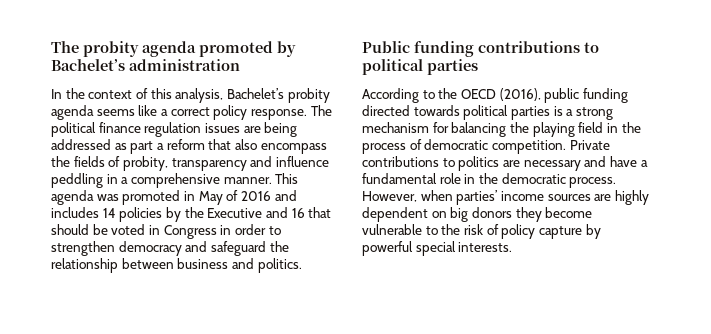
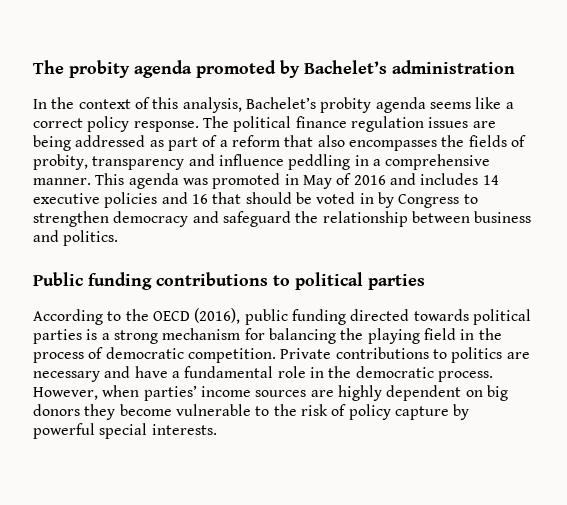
(154, 147) none -> [202,135,218,147] of
[260,143,327,154] encompass -> [348,140,437,151] encompasses
[119,207,263,222] policies by the Executive -> [33,192,158,208] executive policies
[163,224,266,239] Congress in order -> [377,192,460,208] by Congress

